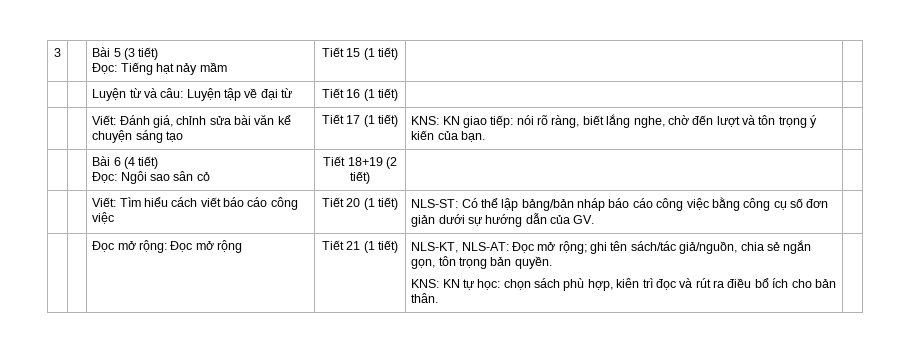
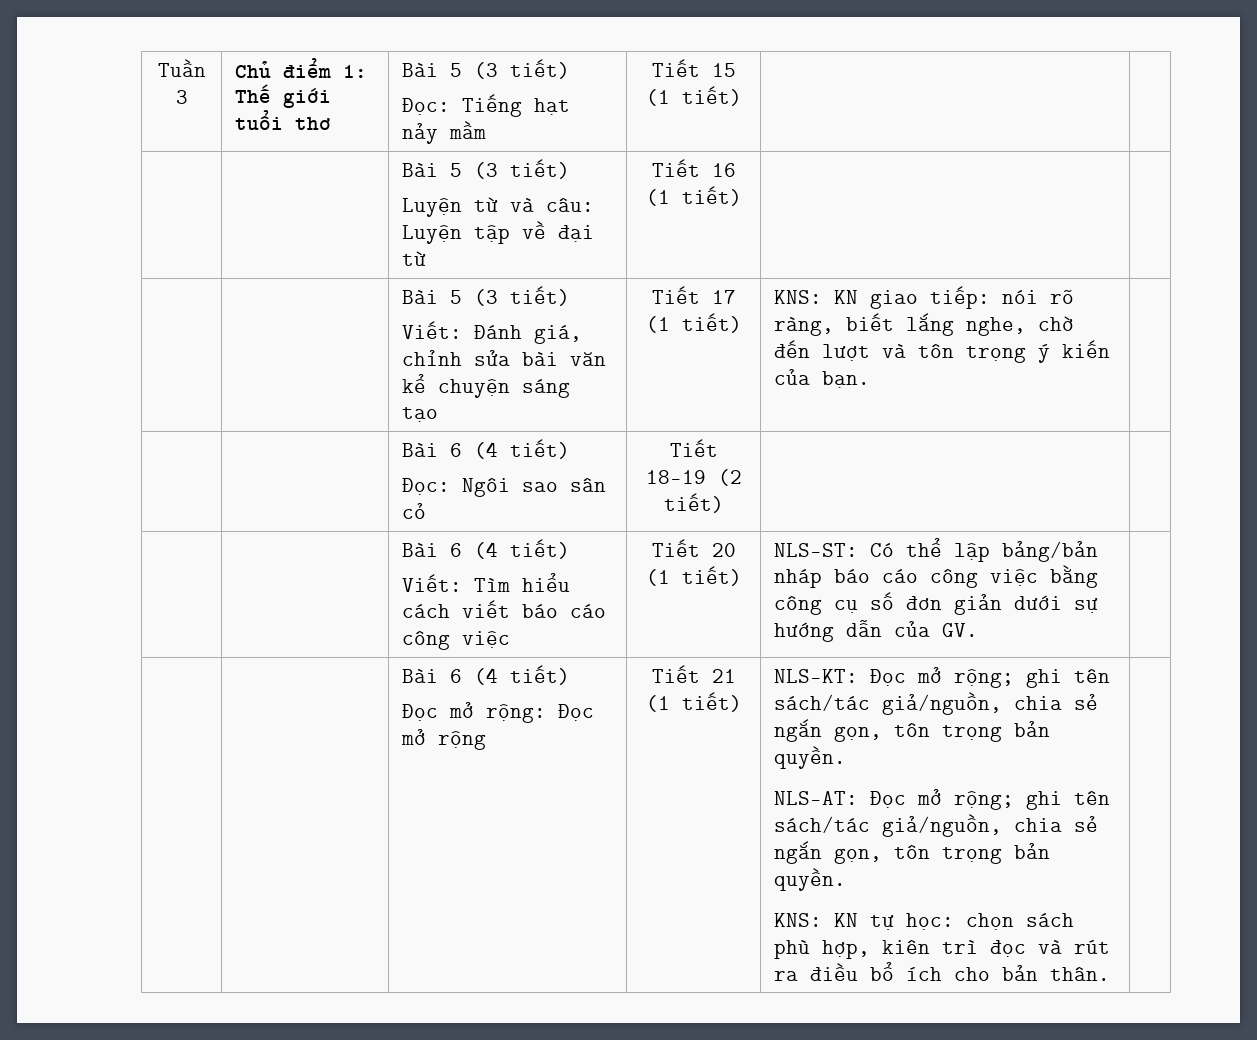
(54, 52) none -> [157,59,206,77] Tuần
(61, 52) none -> [235,58,368,78] [235,84,332,108] [235,110,332,130] Chủ điểm 1: Thế giới tuổi thơ
(399, 53) none -> [402,159,571,179] Bài 5 (3 tiết) //
(399, 94) none -> [402,286,571,306] Bài 5 (3 tiết) //
[347,157,383,166] 18+19 -> [645,470,706,484] 18–19
(370, 177) none -> [402,539,571,559] Bài 6 (4 tiết) //
(595, 219) none -> [402,665,571,685] Bài 6 (4 tiết) //
[411,242,459,253] NLS-KT, -> [774,667,1111,688] [774,692,1099,715] [774,719,1051,742] [774,746,847,769] NLS-KT: Đọc mở rộng; ghi tên sách/tác giả/nguồn, chia sẻ ngắn gọn, tôn trọng bản quyền. //

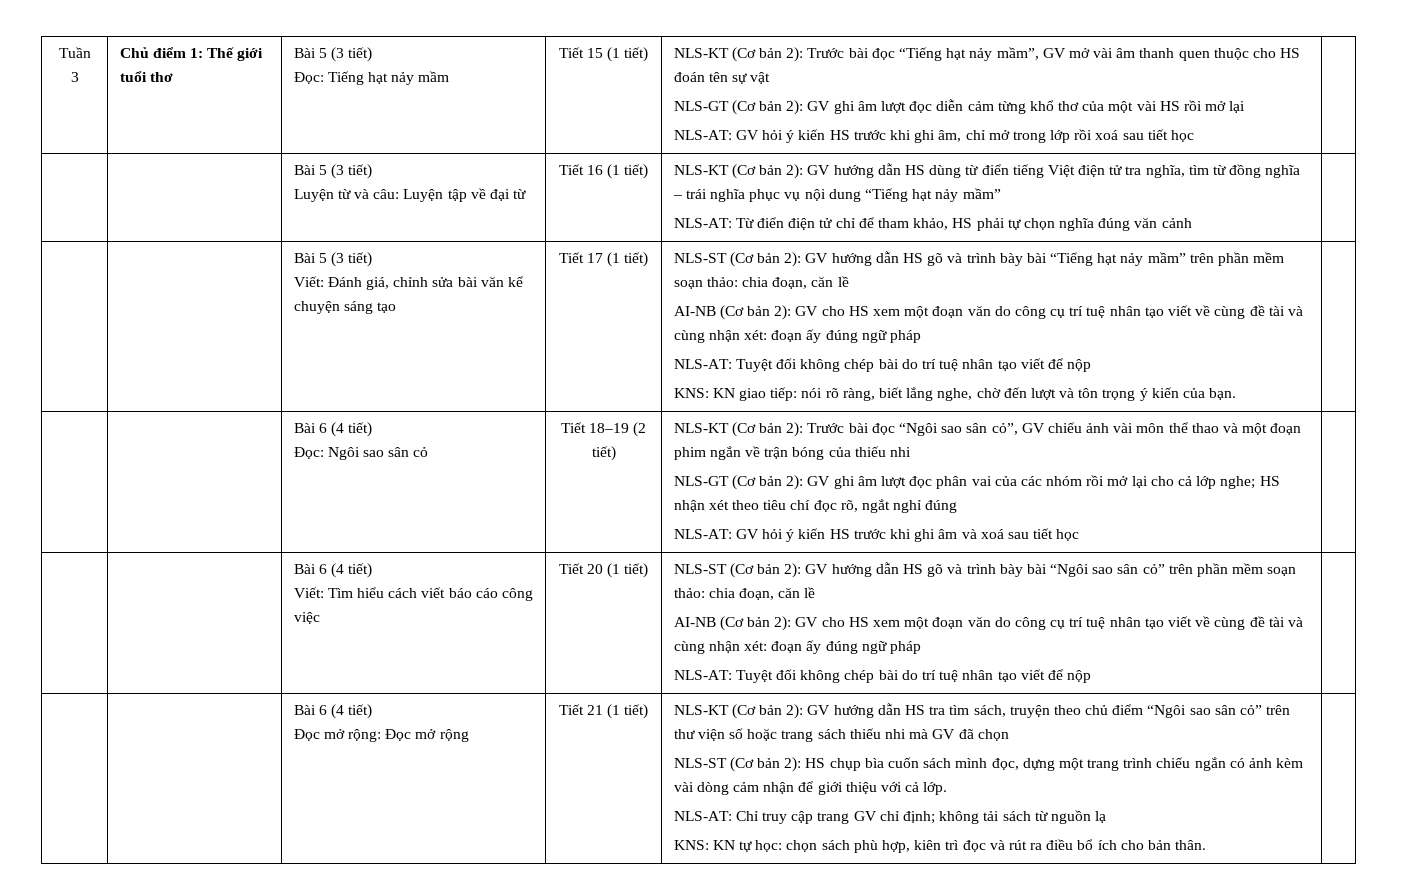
(742, 96) none -> [673,47,1301,62] [673,72,771,84] [673,99,1246,115] [673,129,1195,143] NLS-KT (Cơ bản 2): Trước bài đọc “Tiếng hạt nảy mầm”, GV mở vài âm thanh quen thuộc cho HS đoán tên sự vật // NLS-GT (Cơ bản 2): GV ghi âm lượt đọc diễn cảm từng khổ thơ của một vài HS rồi mở lại // NLS-AT: GV hỏi ý kiến HS trước khi ghi âm, chỉ mở trong lớp rồi xoá sau tiết học
(742, 196) none -> [673,163,1301,179] [672,188,1001,202] [673,217,1192,231] NLS-KT (Cơ bản 2): GV hướng dẫn HS dùng từ điển tiếng Việt điện tử tra nghĩa, tìm từ đồng nghĩa – trái nghĩa phục vụ nội dung “Tiếng hạt nảy mầm” // NLS-AT: Từ điển điện tử chỉ để tham khảo, HS phải tự chọn nghĩa đúng văn cảnh
(742, 323) none -> [673,251,1285,267] [673,276,849,289] [673,305,1303,320] [673,329,921,343] [673,358,1092,372] NLS-ST (Cơ bản 2): GV hướng dẫn HS gõ và trình bày bài “Tiếng hạt nảy mầm” trên phần mềm soạn thảo: chia đoạn, căn lề // AI-NB (Cơ bản 2): GV cho HS xem một đoạn văn do công cụ trí tuệ nhân tạo viết về cùng đề tài và cùng nhận xét: đoạn ấy đúng ngữ pháp // NLS-AT: Tuyệt đối không chép bài do trí tuệ nhân tạo viết để nộp //
(724, 503) none -> [673,422,1302,437] [673,446,911,460] [673,475,1280,490] [673,499,958,513] [673,528,1080,542] NLS-KT (Cơ bản 2): Trước bài đọc “Ngôi sao sân cỏ”, GV chiếu ảnh vài môn thể thao và một đoạn phim ngắn về trận bóng của thiếu nhi // NLS-GT (Cơ bản 2): GV ghi âm lượt đọc phân vai của các nhóm rồi mở lại cho cả lớp nghe; HS nhận xét theo tiêu chí đọc rõ, ngắt nghỉ đúng // NLS-AT: GV hỏi ý kiến HS trước khi ghi âm và xoá sau tiết học
[774,538,1099,562] [774,565,1099,588] [774,592,1099,615] [774,620,979,642] NLS-ST: Có thể lập bảng/bản nháp báo cáo công việc bằng công cụ số đơn giản dưới sự hướng dẫn của GV. -> [673,562,1297,578] [673,587,816,600] [673,616,1303,631] [673,640,921,654] [673,669,1092,683] NLS-ST (Cơ bản 2): GV hướng dẫn HS gõ và trình bày bài “Ngôi sao sân cỏ” trên phần mềm soạn thảo: chia đoạn, căn lề // AI-NB (Cơ bản 2): GV cho HS xem một đoạn văn do công cụ trí tuệ nhân tạo viết về cùng đề tài và cùng nhận xét: đoạn ấy đúng ngữ pháp // NLS-AT: Tuyệt đối không chép bài do trí tuệ nhân tạo viết để nộp
[774,667,1111,688] [774,692,1099,715] [774,719,1051,742] [774,746,847,769] [774,789,1111,810] [774,814,1099,837] [774,841,1051,864] [774,868,847,891] NLS-KT: Đọc mở rộng; ghi tên sách/tác giả/nguồn, chia sẻ ngắn gọn, tôn trọng bản quyền. // NLS-AT: Đọc mở rộng; ghi tên sách/tác giả/nguồn, chia sẻ ngắn gọn, tôn trọng bản quyền. -> [673,703,1291,719] [673,728,1009,742] [673,757,1304,772] [673,781,948,795] [673,810,1107,824] NLS-KT (Cơ bản 2): GV hướng dẫn HS tra tìm sách, truyện theo chủ điểm “Ngôi sao sân cỏ” trên thư viện số hoặc trang sách thiếu nhi mà GV đã chọn // NLS-ST (Cơ bản 2): HS chụp bìa cuốn sách mình đọc, dựng một trang trình chiếu ngắn có ảnh kèm vài dòng cảm nhận để giới thiệu với cả lớp. // NLS-AT: Chỉ truy cập trang GV chỉ định; không tải sách từ nguồn lạ

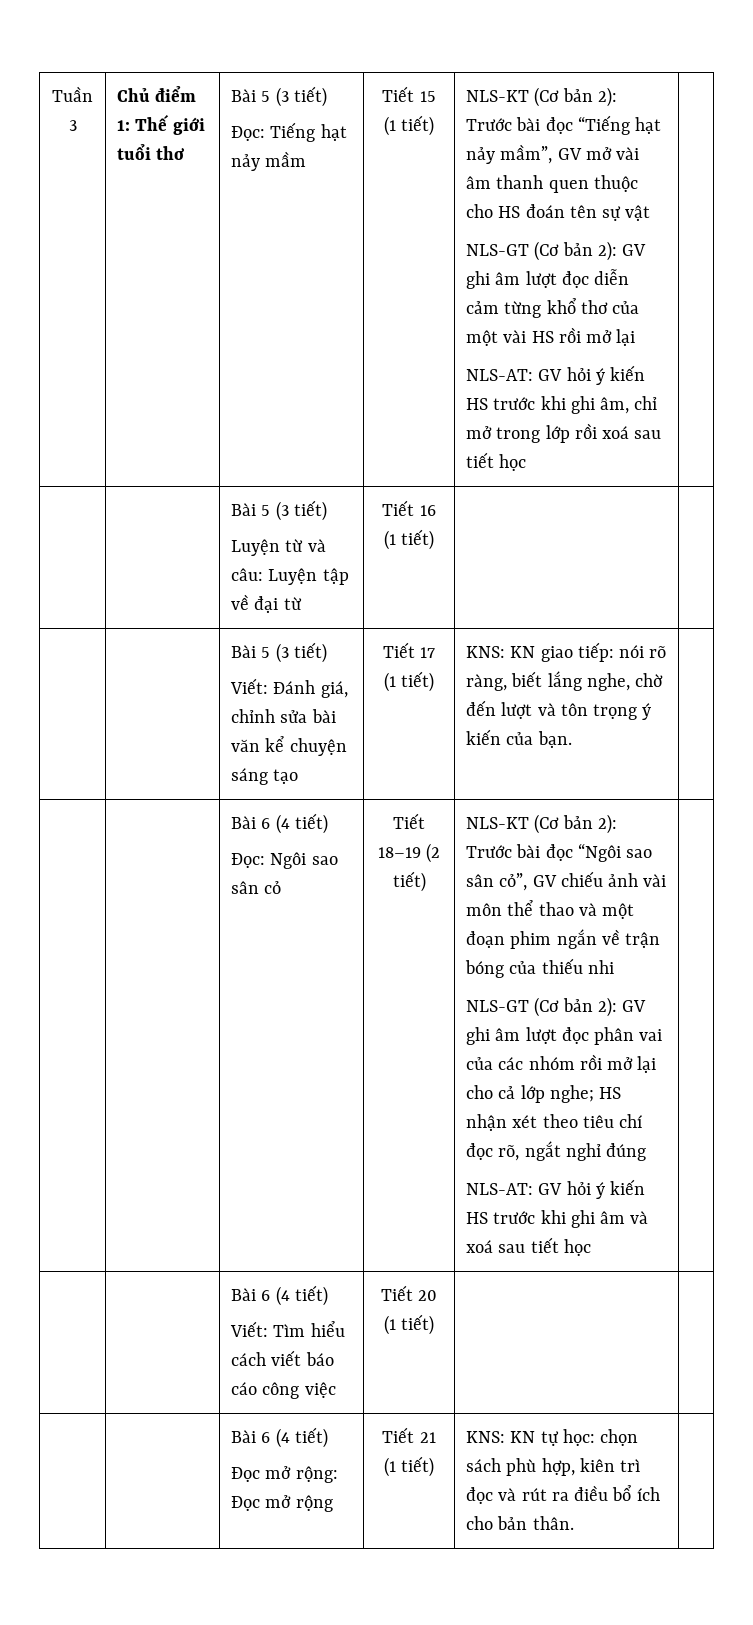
[673,163,1301,179] [672,188,1001,202] [673,217,1192,231] NLS-KT (Cơ bản 2): GV hướng dẫn HS dùng từ điển tiếng Việt điện tử tra nghĩa, tìm từ đồng nghĩa – trái nghĩa phục vụ nội dung “Tiếng hạt nảy mầm” // NLS-AT: Từ điển điện tử chỉ để tham khảo, HS phải tự chọn nghĩa đúng văn cảnh -> (435, 539) none
[673,251,1285,267] [673,276,849,289] [673,305,1303,320] [673,329,921,343] [673,358,1092,372] NLS-ST (Cơ bản 2): GV hướng dẫn HS gõ và trình bày bài “Tiếng hạt nảy mầm” trên phần mềm soạn thảo: chia đoạn, căn lề // AI-NB (Cơ bản 2): GV cho HS xem một đoạn văn do công cụ trí tuệ nhân tạo viết về cùng đề tài và cùng nhận xét: đoạn ấy đúng ngữ pháp // NLS-AT: Tuyệt đối không chép bài do trí tuệ nhân tạo viết để nộp // -> (435, 681) none
[673,562,1297,578] [673,587,816,600] [673,616,1303,631] [673,640,921,654] [673,669,1092,683] NLS-ST (Cơ bản 2): GV hướng dẫn HS gõ và trình bày bài “Ngôi sao sân cỏ” trên phần mềm soạn thảo: chia đoạn, căn lề // AI-NB (Cơ bản 2): GV cho HS xem một đoạn văn do công cụ trí tuệ nhân tạo viết về cùng đề tài và cùng nhận xét: đoạn ấy đúng ngữ pháp // NLS-AT: Tuyệt đối không chép bài do trí tuệ nhân tạo viết để nộp -> (435, 1324) none
[673,703,1291,719] [673,728,1009,742] [673,757,1304,772] [673,781,948,795] [673,810,1107,824] NLS-KT (Cơ bản 2): GV hướng dẫn HS tra tìm sách, truyện theo chủ điểm “Ngôi sao sân cỏ” trên thư viện số hoặc trang sách thiếu nhi mà GV đã chọn // NLS-ST (Cơ bản 2): HS chụp bìa cuốn sách mình đọc, dựng một trang trình chiếu ngắn có ảnh kèm vài dòng cảm nhận để giới thiệu với cả lớp. // NLS-AT: Chỉ truy cập trang GV chỉ định; không tải sách từ nguồn lạ // -> (435, 1466) none

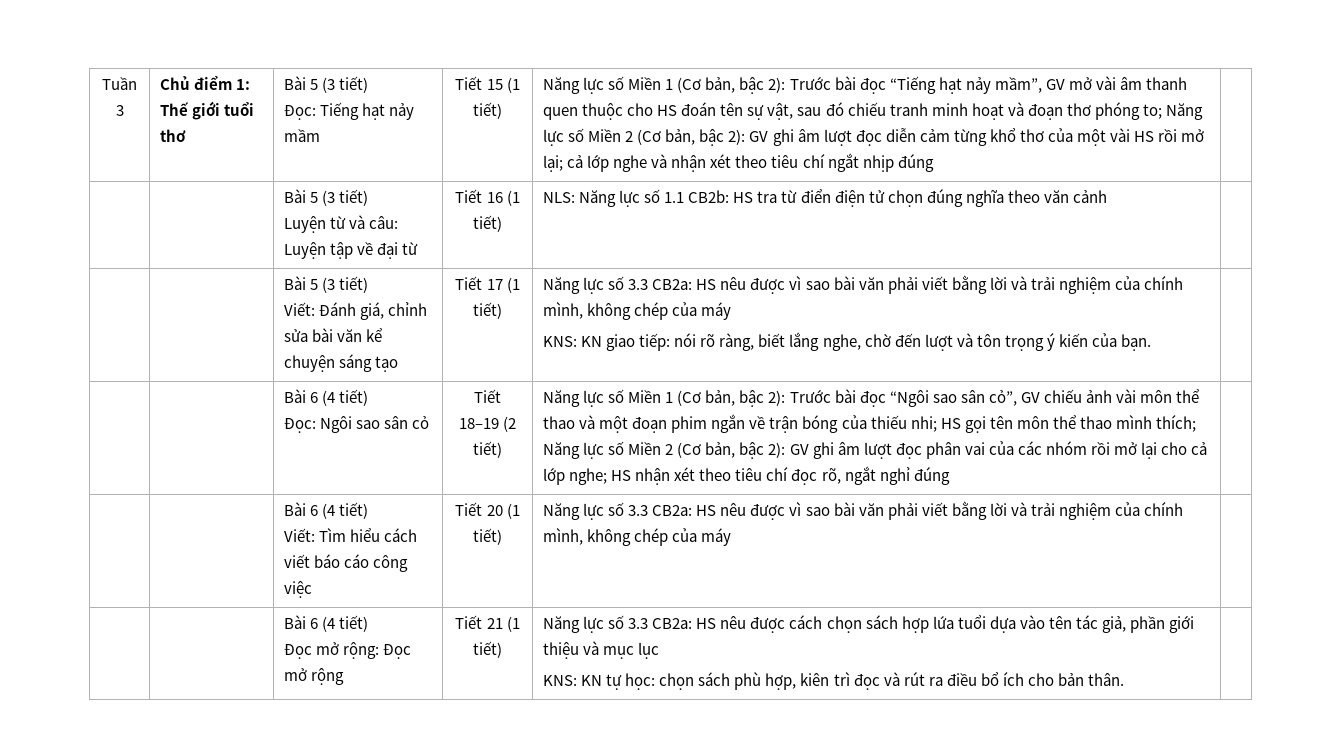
[466,87,593,107] NLS-KT (Cơ bản -> [543,76,765,94] Năng lực số Miền 1 (Cơ bản, bậc
[625,205,651,221] [466,241,593,261] vật // NLS-GT (Cơ bản -> [767,102,1204,120] [543,128,725,146] vật, sau đó chiếu tranh minh hoạt và đoạn thơ phóng to; Năng lực số Miền 2 (Cơ bản, bậc
[616,329,636,346] [466,365,646,385] [466,396,658,414] [466,423,662,443] [466,452,527,471] lại // NLS-AT: GV hỏi ý kiến HS trước khi ghi âm, chỉ mở trong lớp rồi xoá sau tiết học -> [543,153,934,172] lại; cả lớp nghe và nhận xét theo tiêu chí ngắt nhịp đúng
(435, 539) none -> [543,189,1107,207] NLS: Năng lực số 1.1 CB2b: HS tra từ điển điện tử chọn đúng nghĩa theo văn cảnh
(435, 681) none -> [543,275,1184,294] [543,302,732,320] Năng lực số 3.3 CB2a: HS nêu được vì sao bài văn phải viết bằng lời và trải nghiệm của chính mình, không chép của máy //
[466,814,593,834] NLS-KT (Cơ bản -> [543,389,765,407] Năng lực số Miền 1 (Cơ bản, bậc
[587,960,614,974] [466,997,593,1017] nhi // NLS-GT (Cơ bản -> [910,415,1197,433] [543,441,765,459] nhi; HS gọi tên môn thể thao mình thích; Năng lực số Miền 2 (Cơ bản, bậc
[466,1179,646,1199] [466,1210,649,1228] [466,1237,591,1256] // NLS-AT: GV hỏi ý kiến HS trước khi ghi âm và xoá sau tiết học -> (950, 476) none
(435, 1324) none -> [543,501,1184,520] [543,528,732,546] Năng lực số 3.3 CB2a: HS nêu được vì sao bài văn phải viết bằng lời và trải nghiệm của chính mình, không chép của máy
(435, 1466) none -> [543,615,1195,633] [543,641,660,659] Năng lực số 3.3 CB2a: HS nêu được cách chọn sách hợp lứa tuổi dựa vào tên tác giả, phần giới thiệu và mục lục //

